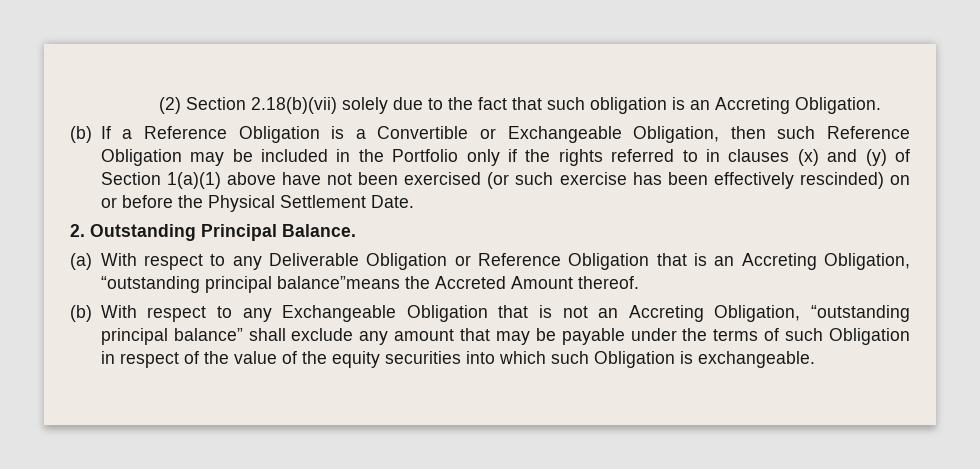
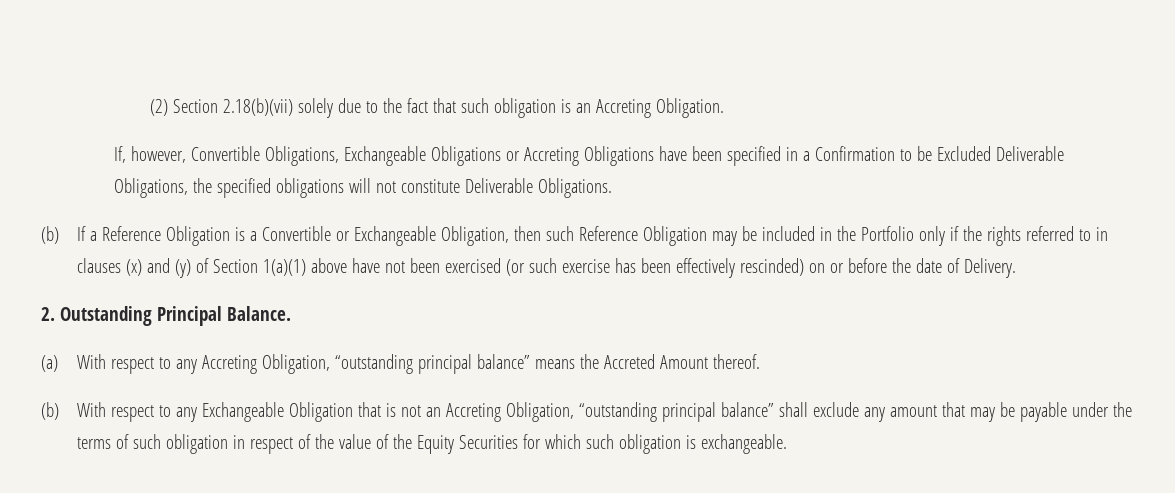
(881, 105) none -> [113,146,1064,166] [113,178,612,198] // If, however, Convertible Obligations, Exchangeable Obligations or Accreting Obligations have been specified in a Confirmation to be Excluded Deliverable Obligations, the specified obligations will not constitute Deliverable Obligations.
[207,195,414,212] Physical Settlement Date. -> [916,258,1017,278] date of Delivery.
[269,253,911,270] [100,276,400,293] Deliverable Obligation or Reference Obligation that is an Accreting Obligation, “outstanding principal balance”means -> [202,354,576,374] Accreting Obligation, “outstanding principal balance” means
[828,328,910,345] Obligation -> [166,434,229,454] obligation
[331,351,495,368] equity securities into -> [417,434,542,454] Equity Securities for
[593,351,675,368] Obligation -> [619,434,682,454] obligation

